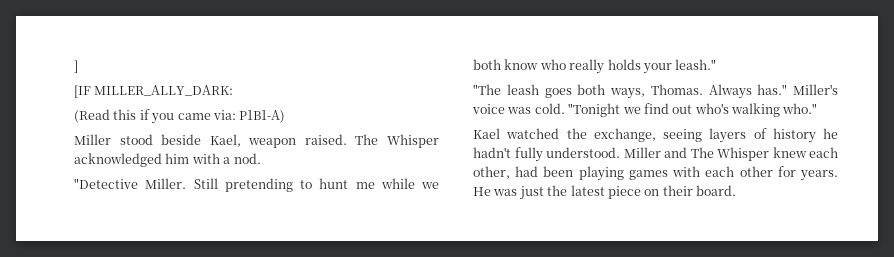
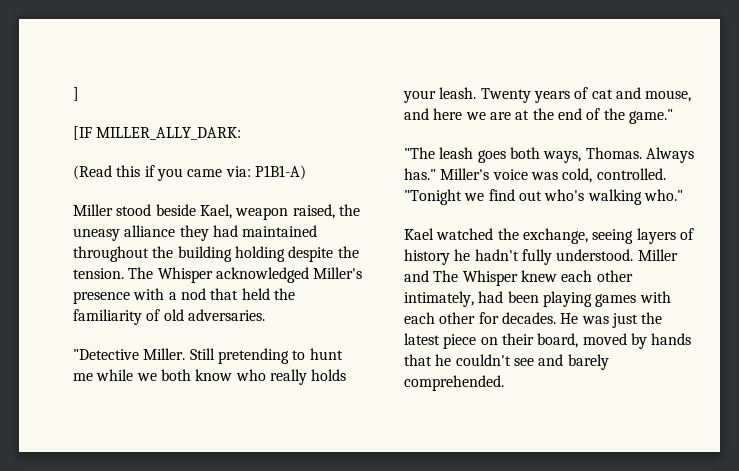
[304,134,439,148] [74,153,261,167] raised. The Whisper acknowledged him with a nod. -> [292,204,360,219] [73,225,318,241] [73,246,359,262] [73,267,363,283] [73,288,295,304] [73,309,265,325] raised, the uneasy alliance they had maintained throughout the building holding despite the tension. The Whisper acknowledged Miller's presence with a nod that held the familiarity of old adversaries.
[675,59,717,70] leash." -> [439,87,692,103] [404,108,673,124] leash. Twenty years of cat and mouse, and here we are at the end of the game."
[534,103,565,114] cold. -> [562,168,666,183] cold, controlled.
[473,166,510,179] other, -> [596,270,633,282] [404,291,474,307] other intimately,
[800,170,838,181] years. -> [501,312,556,324] decades.
[696,185,736,196] board. -> [537,333,692,349] [404,354,609,370] [404,375,504,391] board, moved by hands that he couldn't see and barely comprehended.

